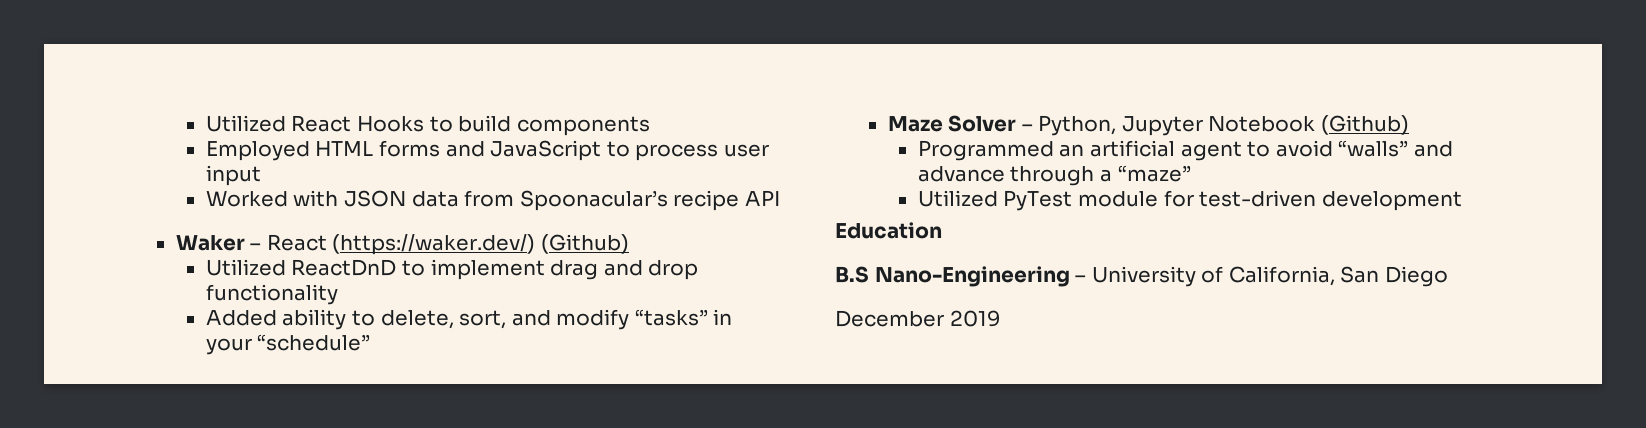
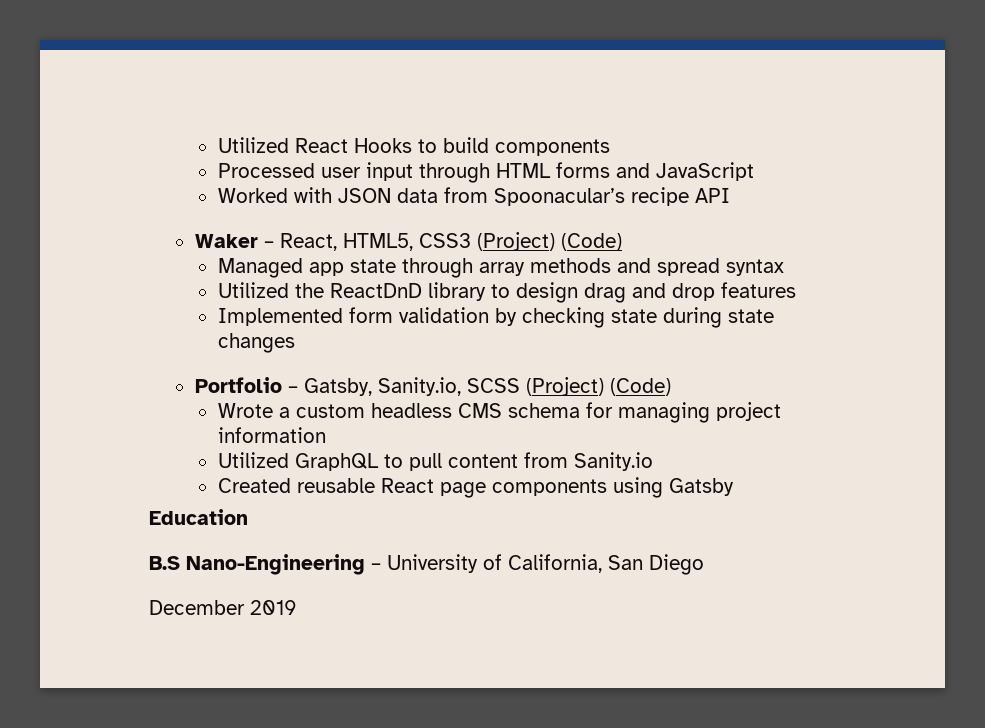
[205,141,310,161] Employed -> [217,162,490,183] Processed user input through
[606,141,769,161] [205,165,261,186] to process user input -> (754, 171) none
[266,234,629,255] [205,259,699,280] [205,284,338,305] [205,309,733,330] [205,334,371,355] [887,115,1409,136] [917,140,1453,161] [917,165,1191,186] [917,190,1462,211] React (https://waker.dev/) (Github) // Utilized ReactDnD to implement drag and drop functionality // Added ability to delete, sort, and modify “tasks” in your “schedule” // Maze Solver – Python, Jupyter Notebook (Github) // Programmed an artificial agent to avoid “walls” and advance through a “maze” // Utilized PyTest module for test-driven development -> [279,232,622,251] [217,258,784,278] [217,282,796,303] [217,307,774,328] [217,333,295,353] [194,377,671,396] [217,402,781,423] [217,427,326,443] [217,452,653,471] [217,477,734,498] React, HTML5, CSS3 (Project) (Code) // Managed app state through array methods and spread syntax // Utilized the ReactDnD library to design drag and drop features // Implemented form validation by checking state during state changes // Portfolio – Gatsby, Sanity.io, SCSS (Project) (Code) // Wrote a custom headless CMS schema for managing project information // Utilized GraphQL to pull content from Sanity.io // Created reusable React page components using Gatsby

